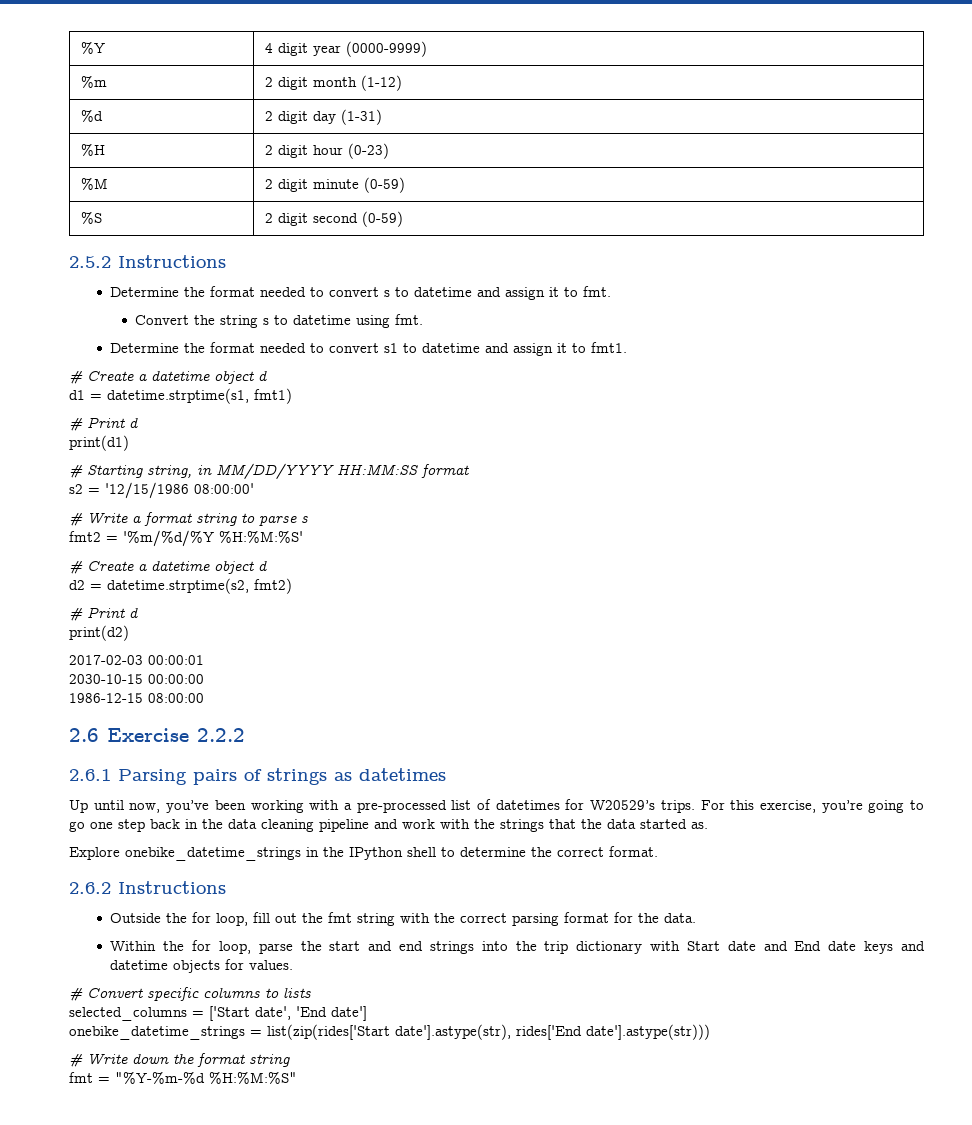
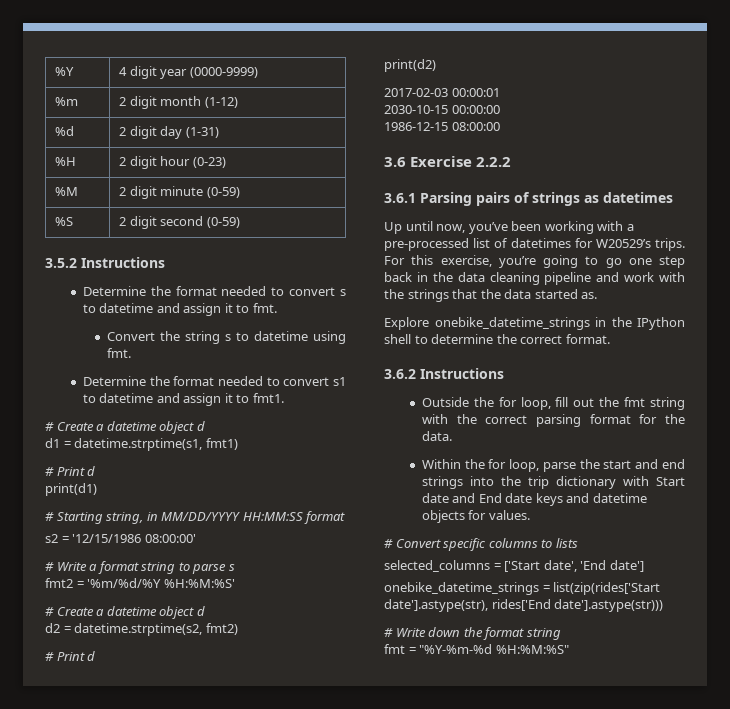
[69,256,111,268] 2.5.2 -> [45,258,77,268] 3.5.2
[69,728,99,742] 2.6 -> [384,157,406,167] 3.6
[69,769,111,781] 2.6.1 -> [384,193,416,203] 3.6.1
[69,882,111,894] 2.6.2 -> [384,369,416,379] 3.6.2

